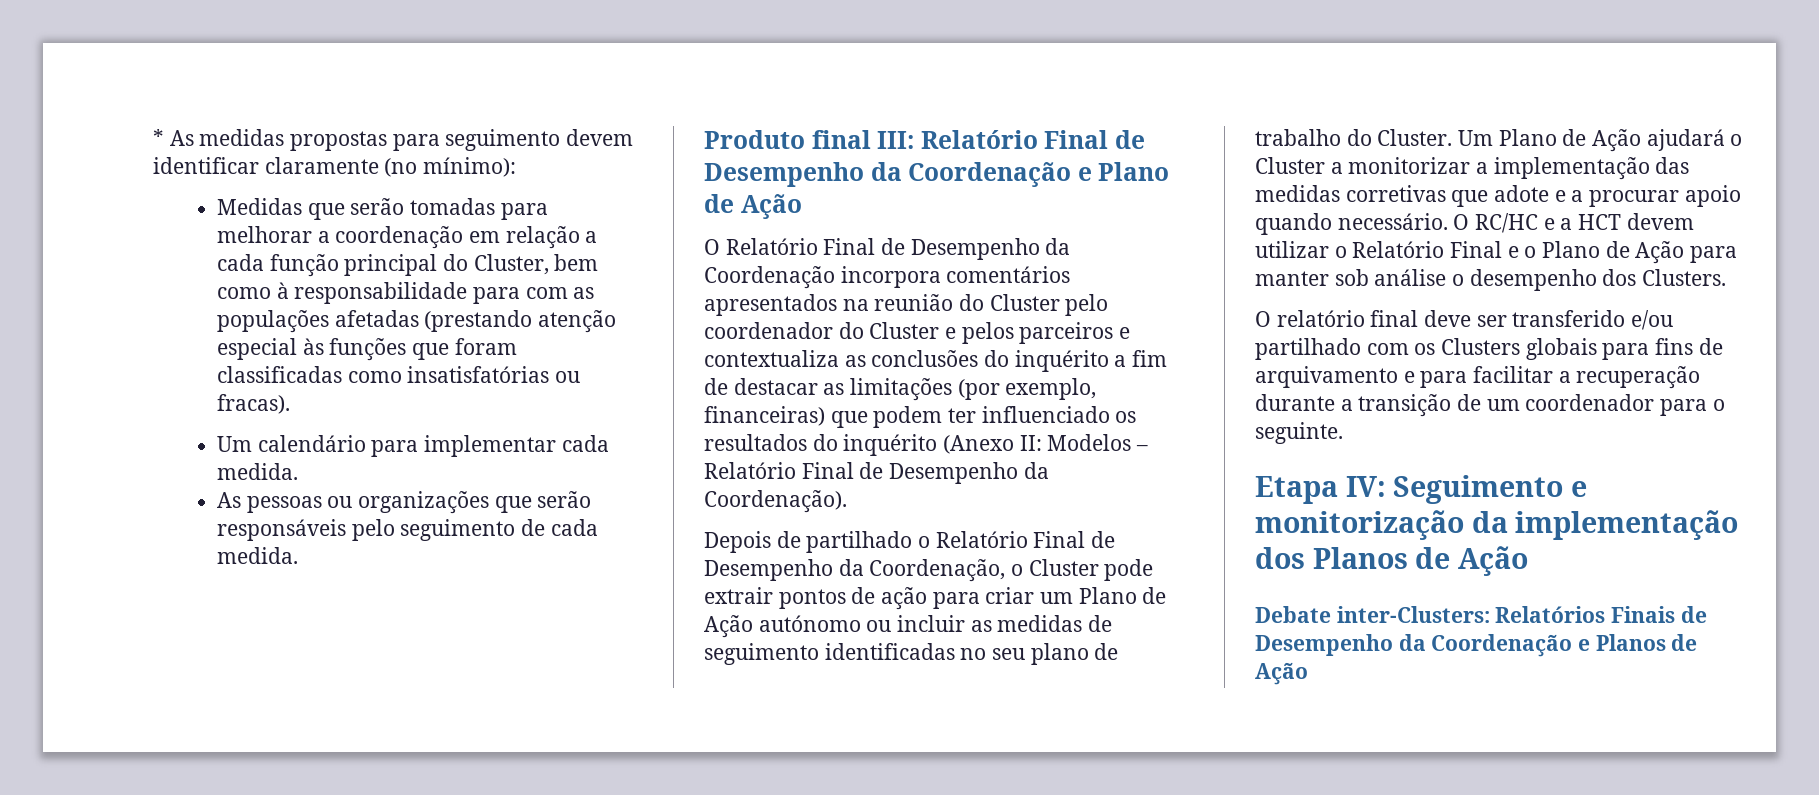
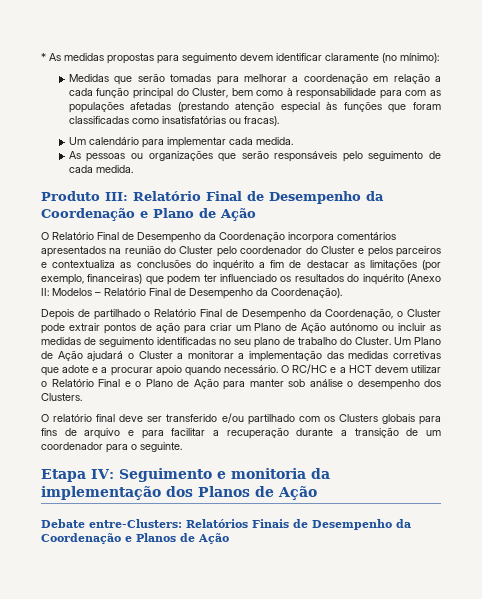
[811,130,871,149] final -> (100, 196) none
[1348,157,1471,174] monitorizar -> [187,351,234,359] monitorar
[1255,366,1398,388] arquivamento -> [84,428,121,439] arquivo
[1255,510,1464,540] monitorização -> [230,468,306,479] monitoria
[1336,606,1490,623] inter-Clusters: -> [89,519,182,528] entre-Clusters:

